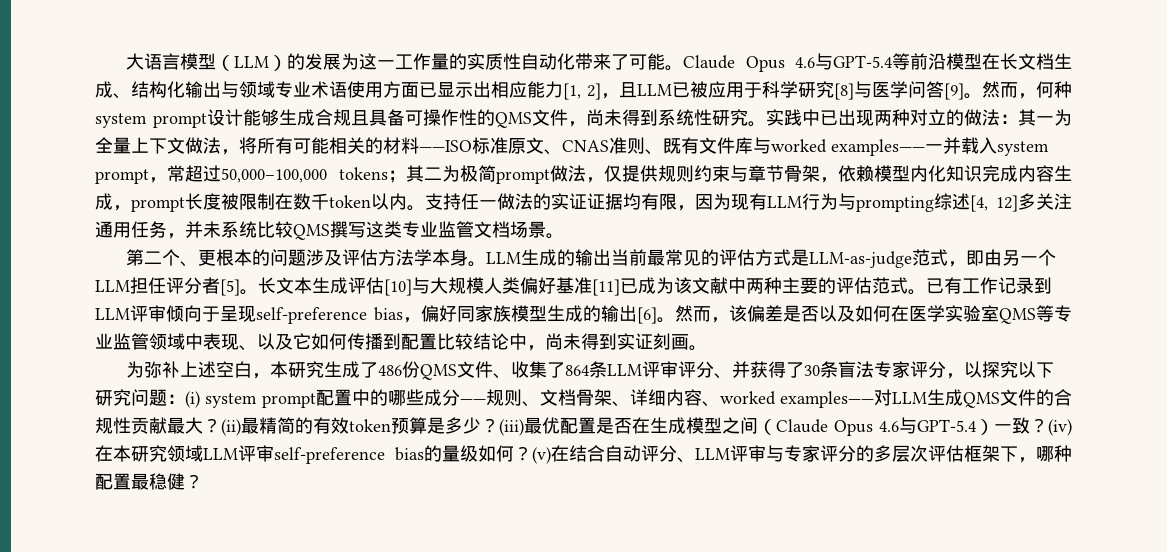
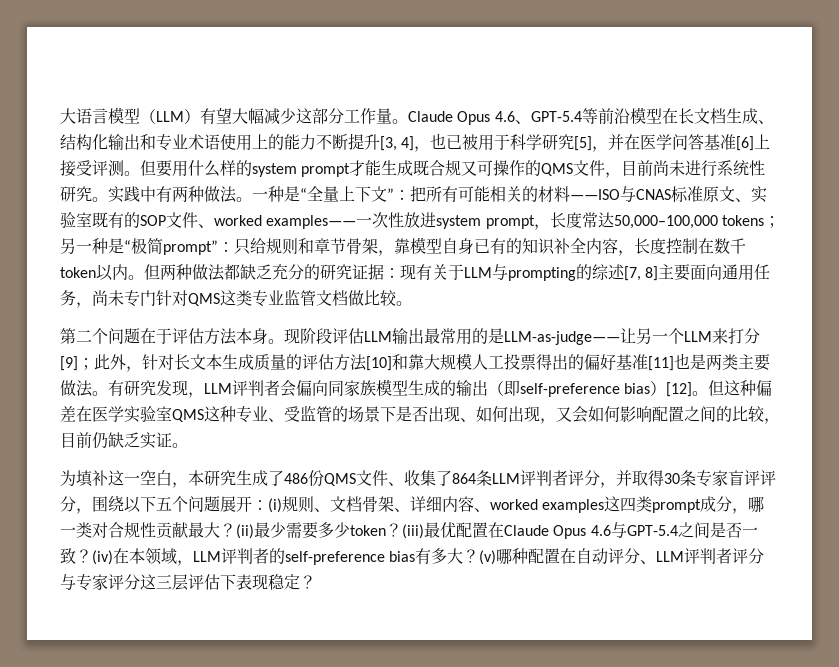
[287,53,666,70] 的发展为这一工作量的实质性自动化带来了可能 -> [200,107,392,125] 有望大幅减少这部分工作量
[815,53,833,70] 与 -> [514,120,531,124] 、
[221,81,275,98] 与领域 -> [140,134,156,150] 和
[383,81,1072,100] [95,109,658,128] 方面已显示出相应能力[1, 2]，且LLM已被应用于科学研究[8]与医学问答[9]。然而，何种system prompt设计能够生成合规且具备可操作性的QMS文件，尚未得到 -> [252,133,771,152] [60,160,718,178] 上的能力不断提升[3, 4]，也已被用于科学研究[5]，并在医学问答基准[6]上接受评测。但要用什么样的system prompt才能生成既合规又可操作的QMS文件，目前尚未进行
[820,109,1072,126] 已出现两种对立的做法：其一为 -> [156,186,307,203] 有两种做法。一种是“
[185,137,257,155] 做法，将 -> [387,186,426,202] ”：把
(472, 146) none -> [620,186,671,202] 与CNAS
[562,137,771,155] CNAS准则、既有文件库与 -> [751,186,767,203] [60,212,214,228] 实验室既有的SOP文件、
[943,137,997,154] 并载入 -> [372,212,437,228] 次性放进
[167,165,221,182] 常超过 -> [549,212,614,228] 长度常达
[406,165,1072,184] [95,193,257,212] 其二为极简prompt做法，仅提供规则约束与章节骨架，依赖模型内化知识完成内容生成，prompt长度被限 -> [60,237,682,256] 另一种是“极简prompt”：只给规则和章节骨架，靠模型自身已有的知识补全内容，长度控
[425,193,1072,212] [95,221,366,240] 支持任一做法的实证证据均有限，因为现有LLM行为与prompting综述[4, 12]多关注通用任务，并未系统比较QMS撰写 -> [144,264,771,281] [60,290,220,308] 但两种做法都缺乏充分的研究证据：现有关于LLM与prompting的综述[7, 8]主要面向通用任务，尚未专门针对QMS
[510,221,546,238] 场景 -> [348,290,397,306] 做比较
[180,249,1057,268] [95,277,1052,296] [95,305,457,324] 、更根本的问题涉及评估方法学本身。LLM生成的输出当前最常见的评估方式是LLM-as-judge范式，即由另一个LLM担任评分者[5]。长文本生成评估[10]与大规模人类偏好基准[11]已成为该文献中两种主要的评估范式。已有工作记录到LLM评审倾向于呈现self-preference bias，偏好 -> [108,328,760,345] [60,353,770,372] [60,380,328,398] 问题在于评估方法本身。现阶段评估LLM输出最常用的是LLM-as-judge——让另一个LLM来打分[9]；此外，针对长文本生成质量的评估方法[10]和靠大规模人工投票得出的偏好基准[11]也是两类主要做法。有研究发现，LLM评判者会偏向
[637,305,1072,324] [95,333,689,351] [6]。然而，该偏差是否以及如何在医学实验室QMS等专业监管领域中表现、以及它如何传播到配置比较结论中，尚未得到实证刻画 -> [488,380,773,397] [60,405,780,424] [60,432,172,449] （即self-preference bias）[12]。但这种偏差在医学实验室QMS这种专业、受监管的场景下是否出现、如何出现，又会如何影响配置之间的比较，目前仍缺乏实证
[144,361,217,378] 弥补上述 -> [76,470,140,487] 填补这一
[660,361,1055,379] [95,389,486,408] 审评分、并获得了30条盲法专家评分，以探究以下研究问题：(i) system prompt配置中的哪些成分—— -> [536,470,776,488] [60,495,282,514] 判者评分，并取得30条专家盲评评分，围绕以下五个问题展开：(i)
[780,389,1054,408] examples——对LLM生成QMS文件的 -> [542,496,765,514] [60,522,108,538] examples这四类prompt成分，哪一类对
[259,417,994,436] 精简的有效token预算是多少？(iii)最优配置是否在生成模型之间（Claude Opus 4.6与GPT-5.4） -> [270,522,742,539] 少需要多少token？(iii)最优配置在Claude Opus 4.6与GPT-5.4之间是否
[131,445,605,464] 研究领域LLM评审self-preference bias的量级如何？(v)在结合 -> [145,548,577,566] 领域，LLM评判者的self-preference bias有多大？(v)哪种配置在
[748,445,766,462] 审 -> [700,548,765,565] 判者评分
[856,445,1072,463] [95,473,185,490] 的多层次评估框架下，哪种配置最稳健 -> [140,574,300,591] 这三层评估下表现稳定

